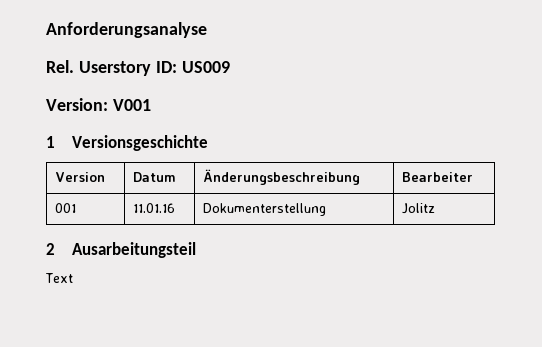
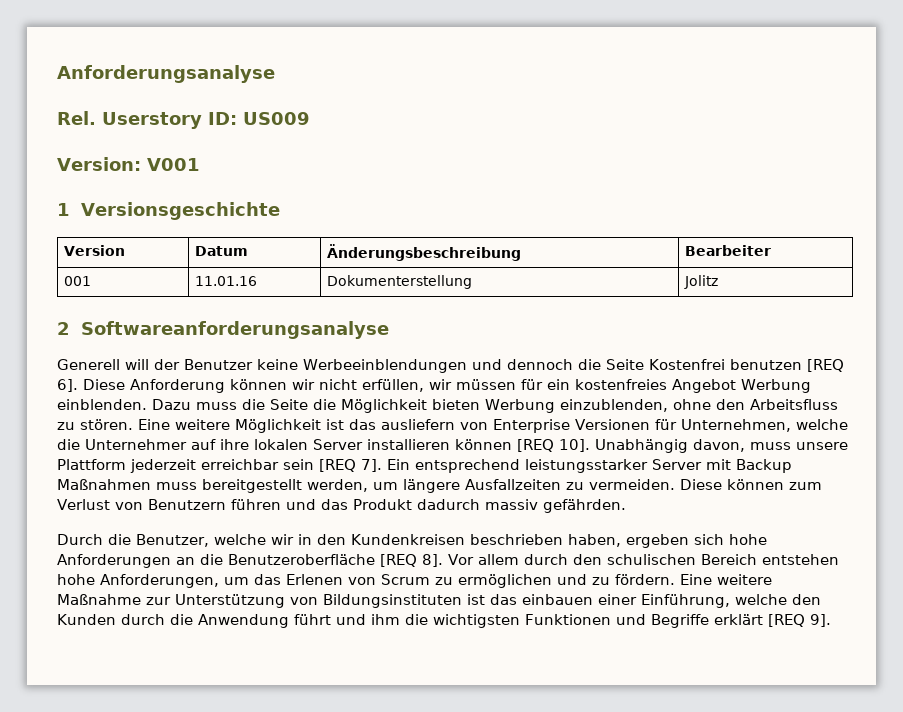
[72,242,197,258] [45,273,73,283] Ausarbeitungsteil // Text -> [81,321,390,339] [57,359,844,373] [57,379,811,393] [57,399,838,413] [57,419,848,433] [57,439,848,453] [57,459,792,473] [57,479,822,493] [57,499,626,513] [57,534,767,548] [57,554,839,568] [57,574,772,588] [57,594,821,608] [57,614,831,628] Softwareanforderungsanalyse // Generell will der Benutzer keine Werbeeinblendungen und dennoch die Seite Kostenfrei benutzen [REQ 6]. Diese Anforderung können wir nicht erfüllen, wir müssen für ein kostenfreies Angebot Werbung einblenden. Dazu muss die Seite die Möglichkeit bieten Werbung einzublenden, ohne den Arbeitsfluss zu stören. Eine weitere Möglichkeit ist das ausliefern von Enterprise Versionen für Unternehmen, welche die Unternehmer auf ihre lokalen Server installieren können [REQ 10]. Unabhängig davon, muss unsere Plattform jederzeit erreichbar sein [REQ 7]. Ein entsprechend leistungsstarker Server mit Backup Maßnahmen muss bereitgestellt werden, um längere Ausfallzeiten zu vermeiden. Diese können zum Verlust von Benutzern führen und das Produkt dadurch massiv gefährden. // Durch die Benutzer, welche wir in den Kundenkreisen beschrieben haben, ergeben sich hohe Anforderungen an die Benutzeroberfläche [REQ 8]. Vor allem durch den schulischen Bereich entstehen hohe Anforderungen, um das Erlenen von Scrum zu ermöglichen und zu fördern. Eine weitere Maßnahme zur Unterstützung von Bildungsinstituten ist das einbauen einer Einführung, welche den Kunden durch die Anwendung führt und ihm die wichtigsten Funktionen und Begriffe erklärt [REQ 9].

